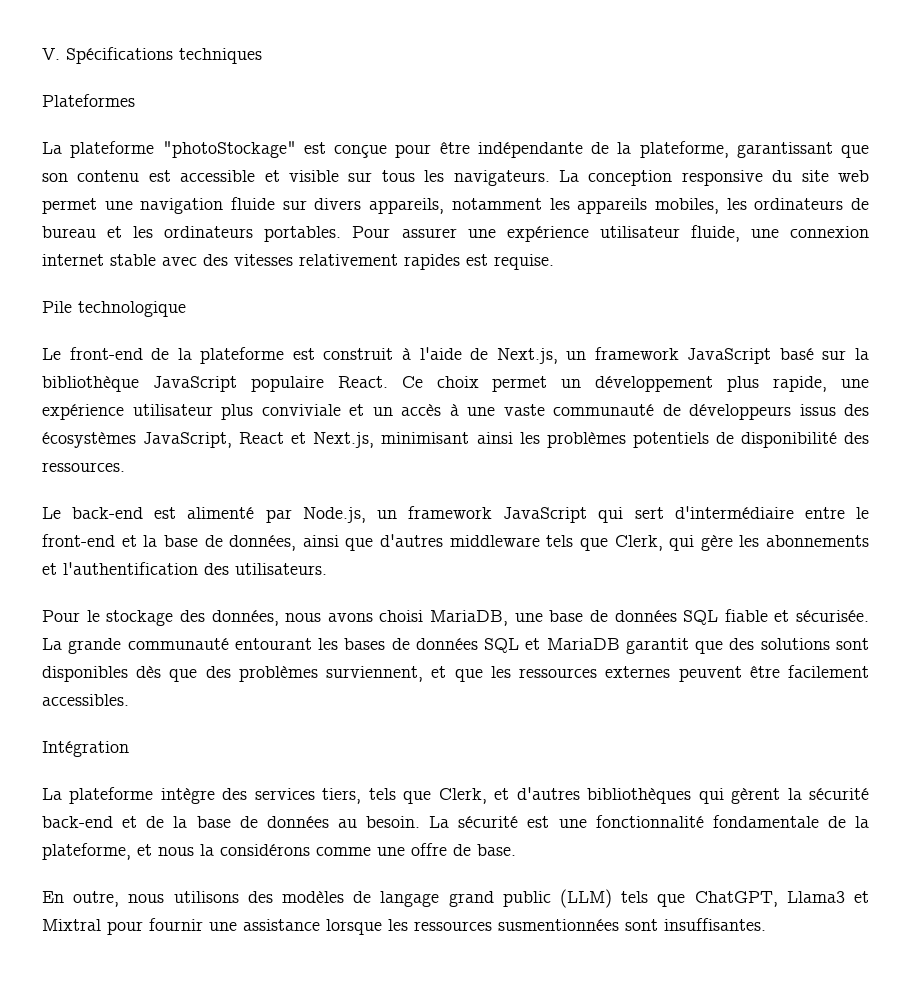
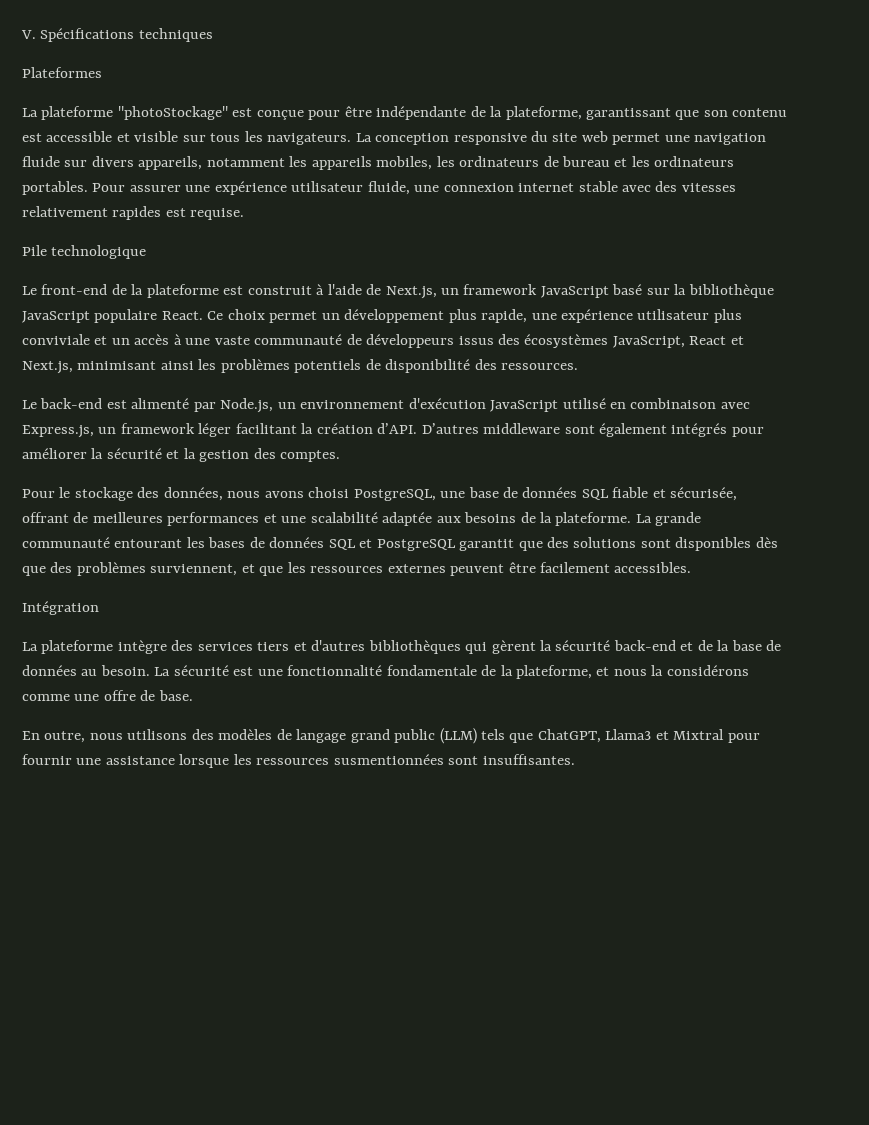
[408,506,870,523] [42,534,869,551] [42,562,327,575] framework JavaScript qui sert d'intermédiaire entre le front-end et la base de données, ainsi que d'autres middleware tels que Clerk, qui gère les abonnements et l'authentification des utilisateurs. -> [300,398,750,412] [22,423,764,438] [22,448,341,462] environnement d'exécution JavaScript utilisé en combinaison avec Express.js, un framework léger facilitant la création d’API. D’autres middleware sont également intégrés pour améliorer la sécurité et la gestion des comptes.
[430,610,508,626] MariaDB, -> [353,489,436,501] PostgreSQL,
[796,610,869,622] sécurisée. -> [670,487,738,501] [22,512,632,526] sécurisée, offrant de meilleures performances et une scalabilité adaptée aux besoins de la plateforme.
[546,638,620,650] MariaDB -> [376,539,456,551] PostgreSQL
[322,788,487,804] tiers, tels que Clerk, -> [257,642,290,651] tiers

